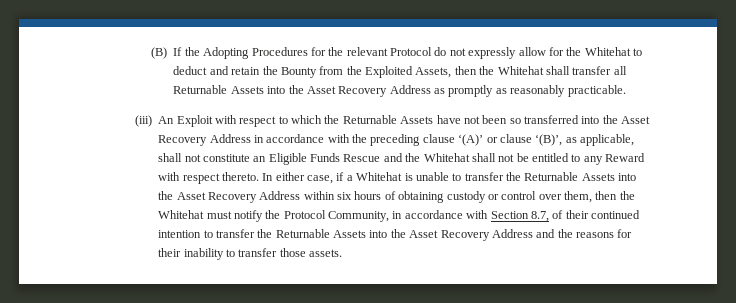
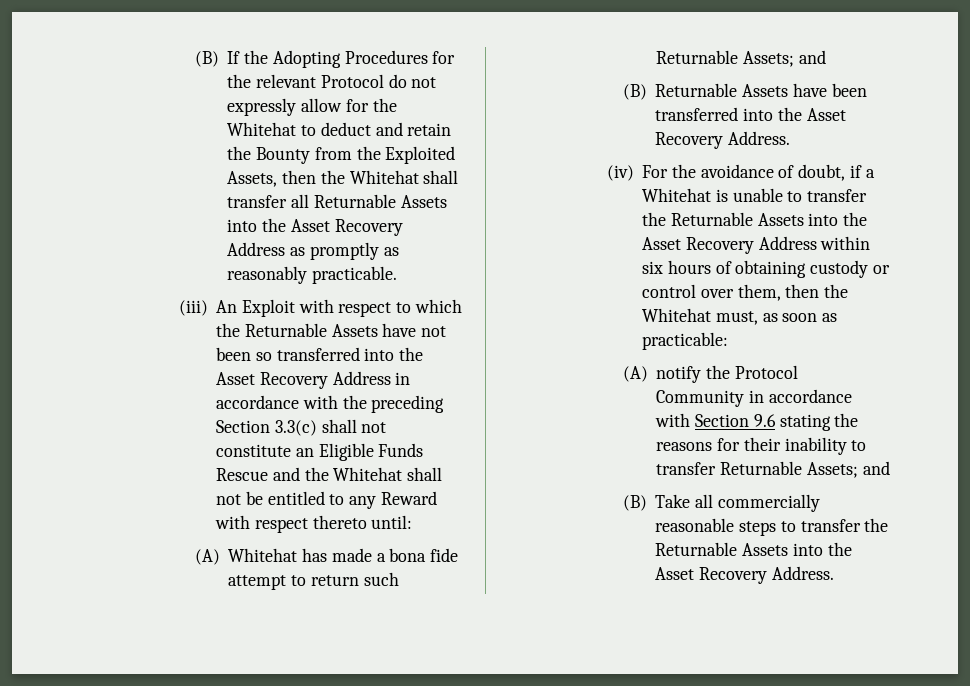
[422,134,635,146] clause ‘(A)’ or clause ‘(B)’, as applicable, -> [216,420,317,436] Section 3.3(c)
[221,172,334,184] thereto. In either case, -> [312,515,413,529] [194,548,458,565] [228,572,399,590] [656,50,826,67] [622,83,867,100] [655,107,846,121] [655,131,791,149] [606,164,846,181] thereto until: // (A) Whitehat has made a bona fide attempt to return such Returnable Assets; and // (B) Returnable Assets have been transferred into the Asset Recovery Address. // (iv) For the avoidance of doubt,
[206,211,232,219] must -> [715,311,838,325] [642,332,729,350] [622,366,648,382] must, as soon as practicable: // (A)
[328,211,390,222] Community, -> [656,390,745,407] Community
[530,210,641,222] [158,229,633,241] [158,248,343,260] 8.7, of their continued intention to transfer the Returnable Assets into the Asset Recovery Address and the reasons for their inability to transfer those assets. -> [753,413,859,431] [656,437,867,455] [656,461,890,478] [622,494,820,512] [655,518,889,536] [655,542,852,556] [655,566,834,584] 9.6 stating the reasons for their inability to transfer Returnable Assets; and // (B) Take all commercially reasonable steps to transfer the Returnable Assets into the Asset Recovery Address.

